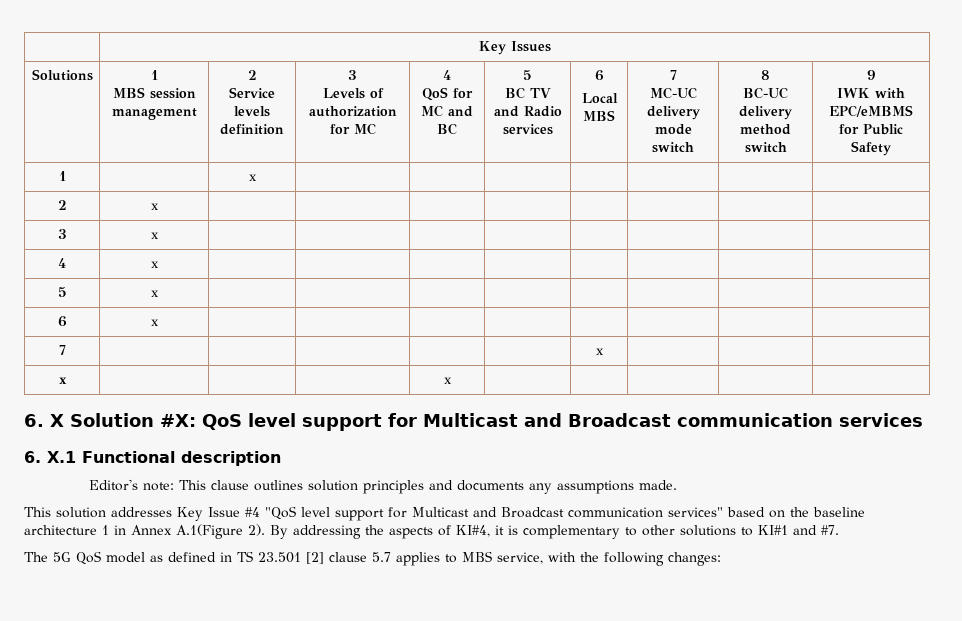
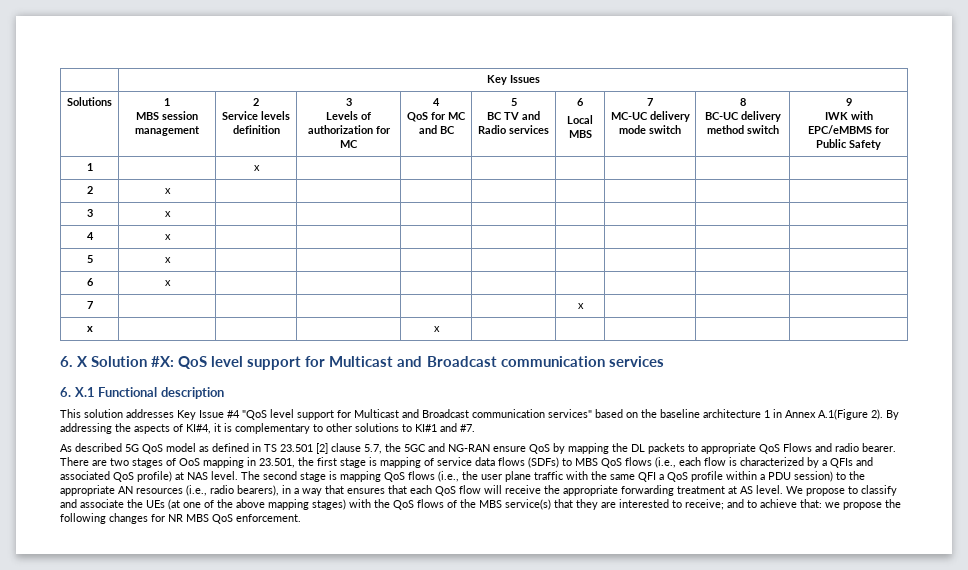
[89,479,678,494] // Editor's note: This clause outlines solution principles and documents any assumptions made. -> (224, 393) none
[24,552,48,562] The -> [60,443,122,452] As described
[372,551,721,566] 5.7 applies to MBS service, with the following changes: -> [364,443,896,454] [60,457,873,468] [60,471,865,482] [60,485,897,496] [60,499,901,510] [60,513,301,524] 5.7, the 5GC and NG-RAN ensure QoS by mapping the DL packets to appropriate QoS Flows and radio bearer. There are two stages of OoS mapping in 23.501, the first stage is mapping of service data flows (SDFs) to MBS QoS flows (i.e., each flow is characterized by a QFIs and associated QoS profile) at NAS level. The second stage is mapping QoS flows (i.e., the user plane traffic with the same QFI a QoS profile within a PDU session) to the appropriate AN resources (i.e., radio bearers), in a way that ensures that each QoS flow will receive the appropriate forwarding treatment at AS level. We propose to classify and associate the UEs (at one of the above mapping stages) with the QoS flows of the MBS service(s) that they are interested to receive; and to achieve that: we propose the following changes for NR MBS QoS enforcement.

